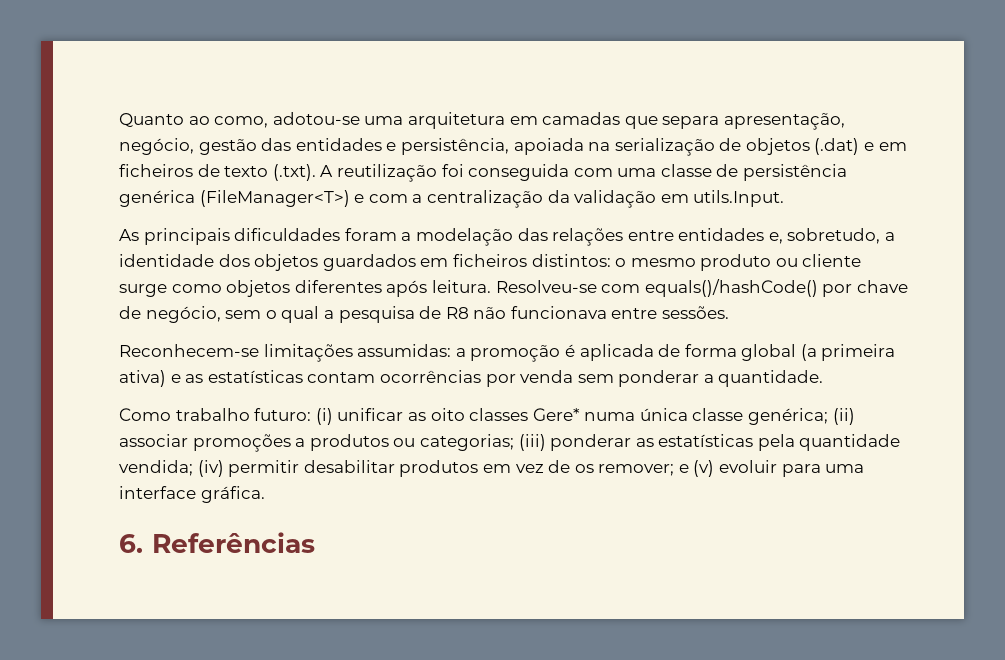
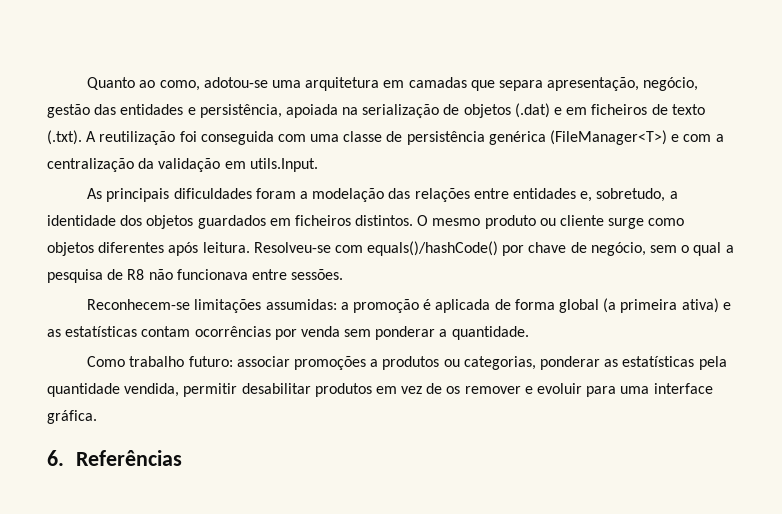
[531,254,627,267] distintos: o -> [355,215,429,226] distintos. O
[315,408,855,425] (i) unificar as oito classes Gere* numa única classe genérica; (ii) -> (233, 361) none
[419,434,546,451] categorias; (iii) -> [463,356,536,370] categorias,
[119,460,224,477] vendida; (iv) -> [124,383,180,397] vendida,
[598,460,715,477] remover; e (v) -> [464,386,533,394] remover e

